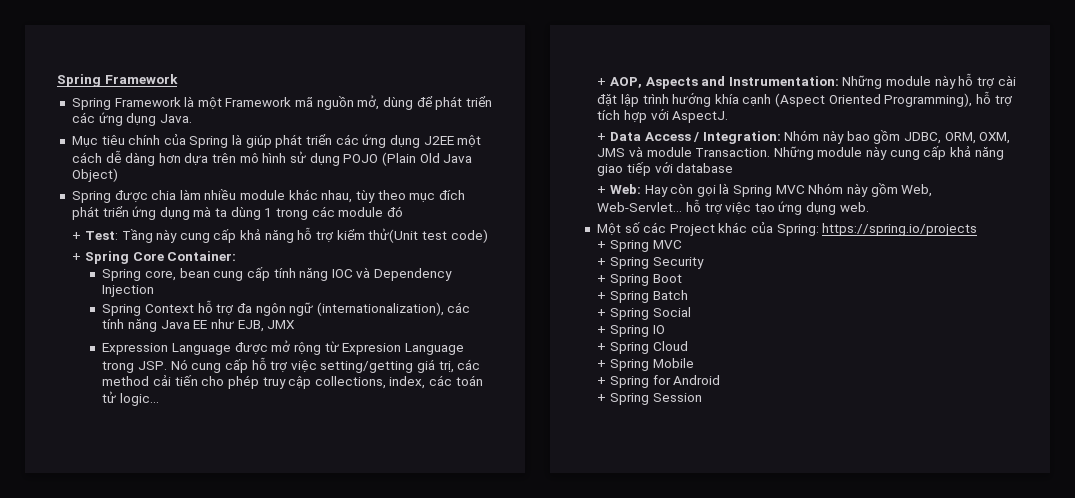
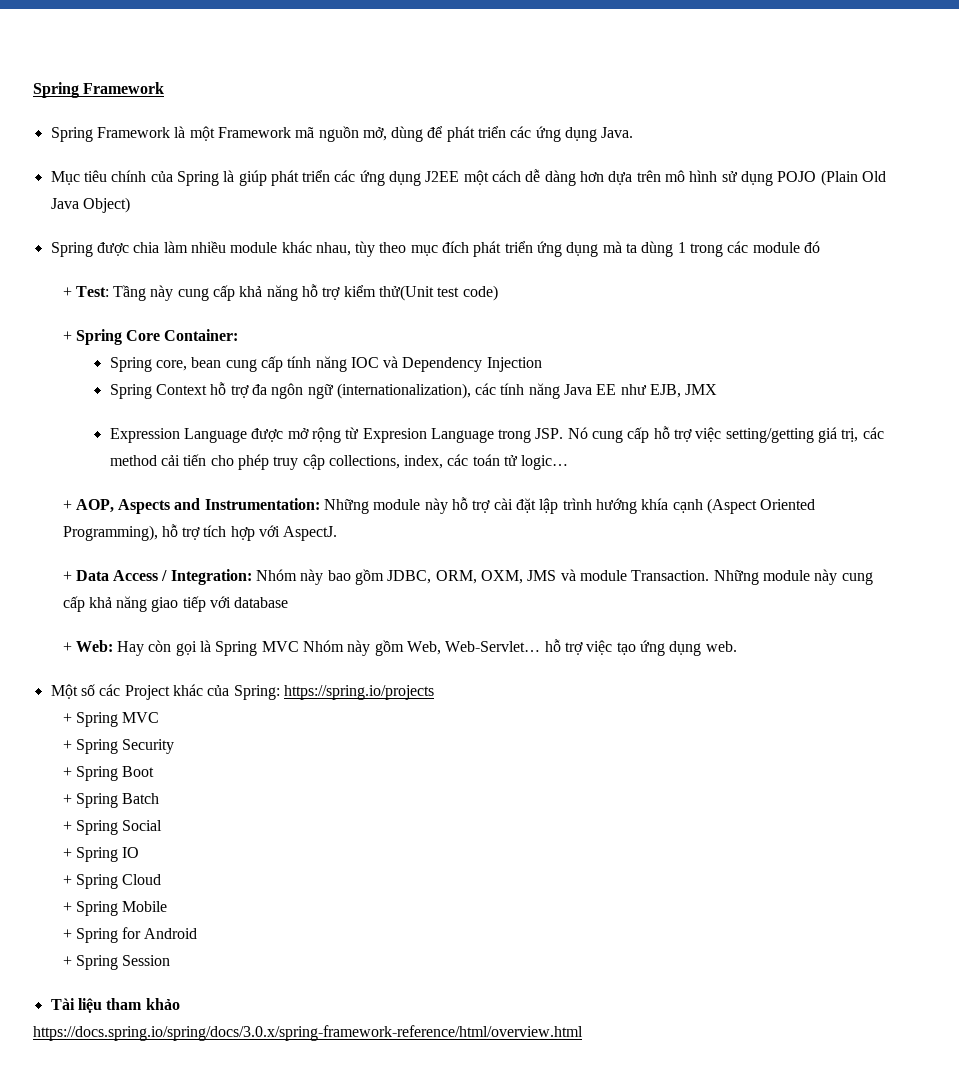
(702, 397) none -> [50,998,180,1013] [33,1025,583,1041] // Tài liệu tham khảo // https://docs.spring.io/spring/docs/3.0.x/spring-framework-reference/html/overview.html

